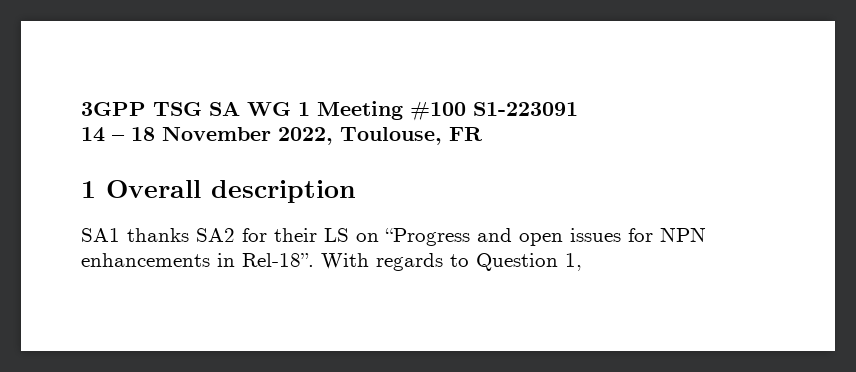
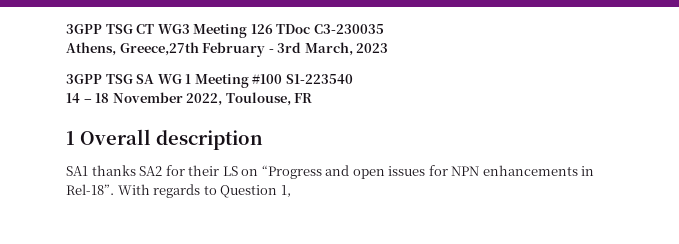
[81,102,202,116] 3GPP TSG -> [66,24,384,38] [66,42,389,57] [66,74,133,84] 3GPP TSG CT WG3 Meeting 126 TDoc C3-230035 // Athens, Greece,27th February - 3rd March, 2023 // 3GPP TSG
[473,102,578,116] S1-223091 -> [285,74,353,84] S1-223540

